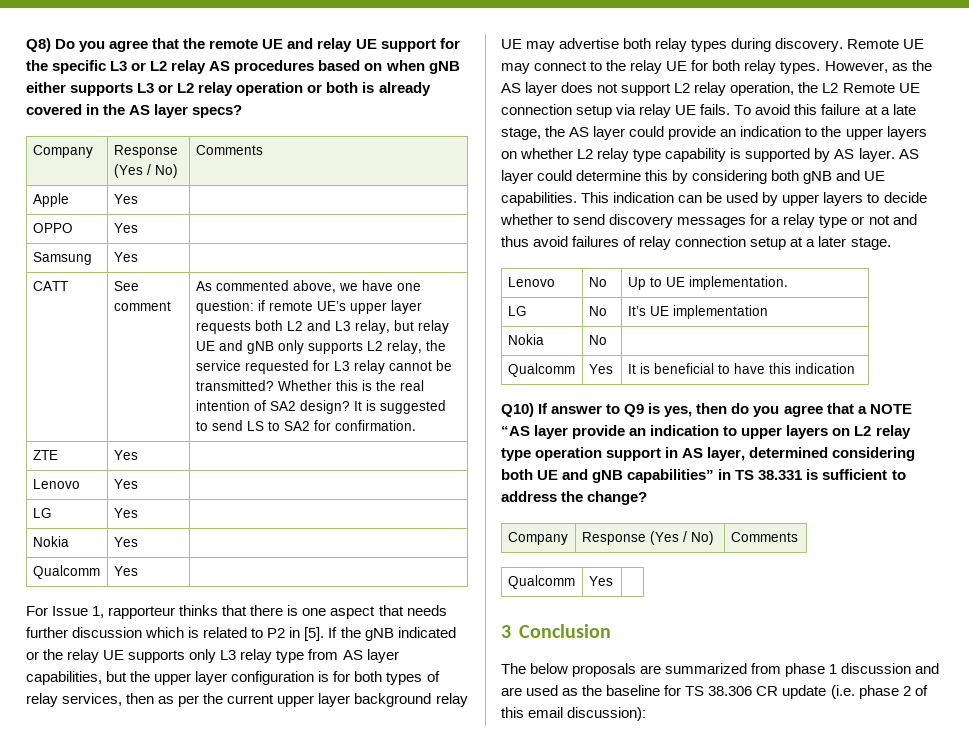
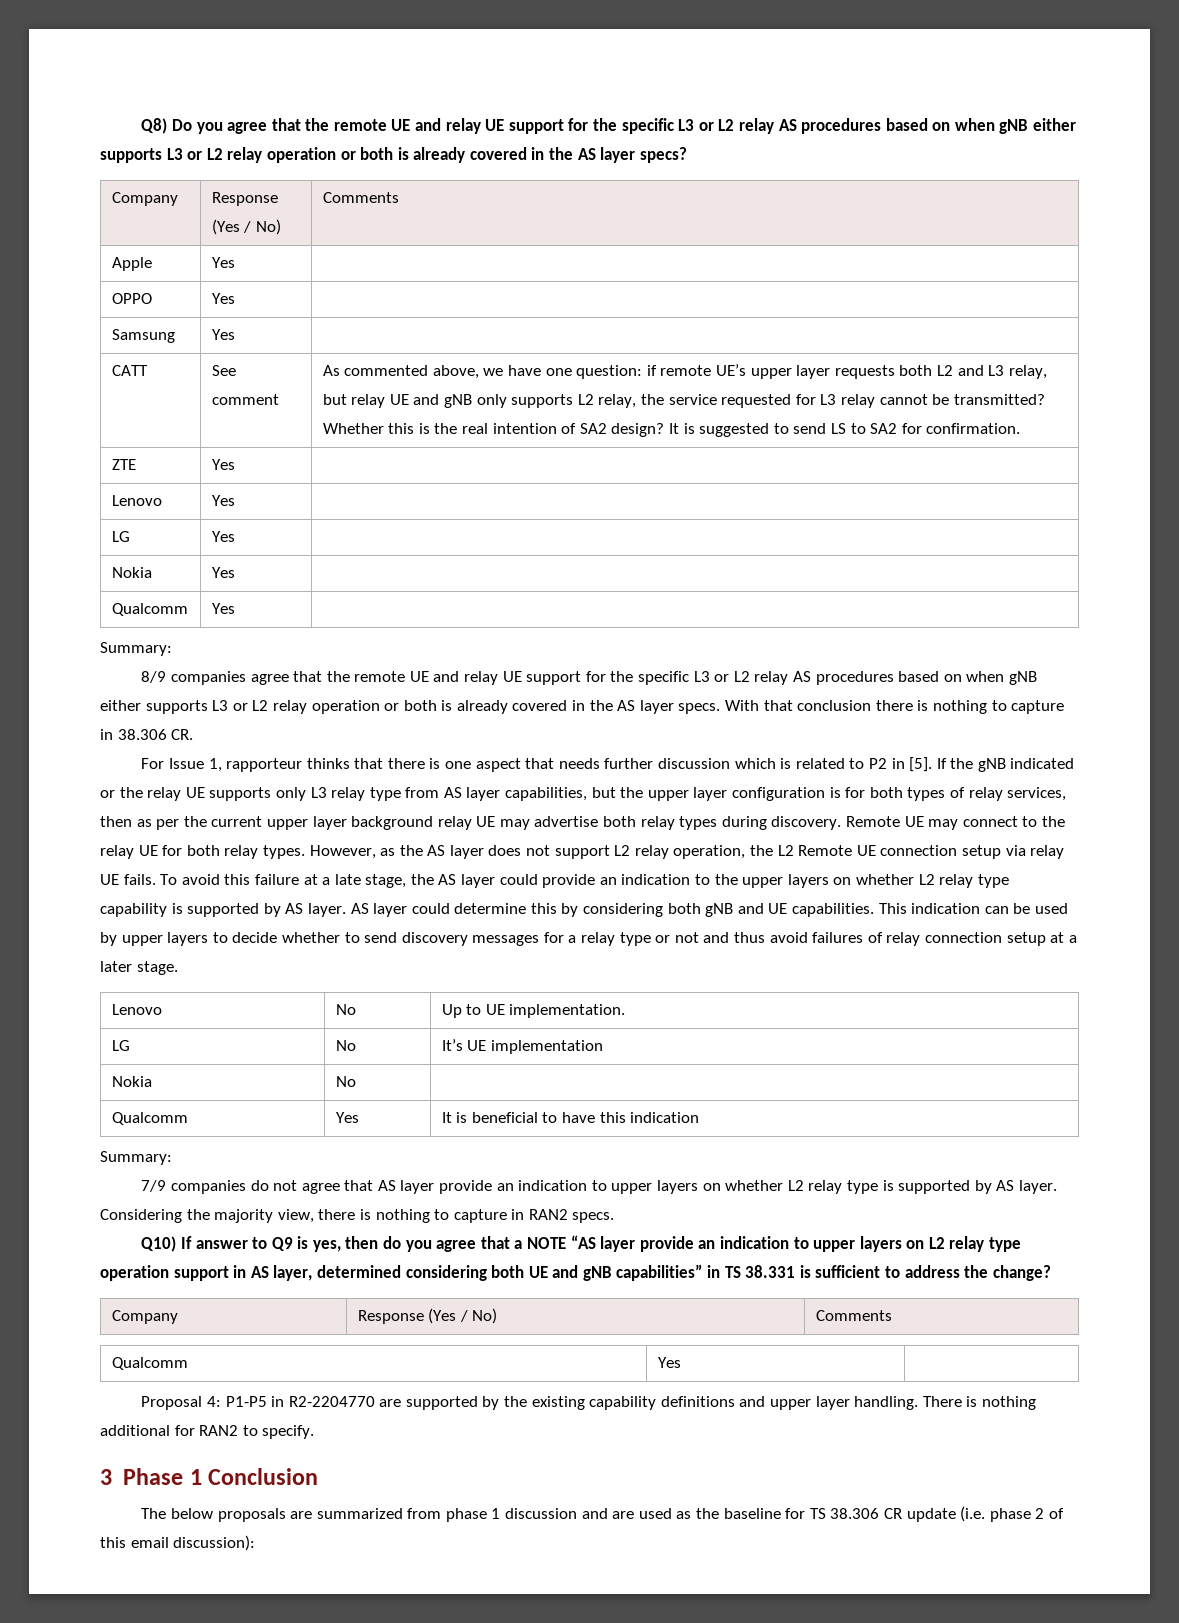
(138, 571) none -> [100,642,172,656] [141,671,1037,685] [100,700,1065,714] [100,729,194,740] // Summary: // 8/9 companies agree that the remote UE and relay UE support for the specific L3 or L2 relay AS procedures based on when gNB either supports L3 or L2 relay operation or both is already covered in the AS layer specs. With that conclusion there is nothing to capture in 38.306 CR.
(855, 368) none -> [100,1151,172,1165] [141,1180,1057,1194] [100,1209,615,1223] // Summary: // 7/9 companies do not agree that AS layer provide an indication to upper layers on whether L2 relay type is supported by AS layer. Considering the majority view, there is nothing to capture in RAN2 specs.
(613, 581) none -> [141,1396,1036,1410] [100,1425,315,1439] // Proposal 4: P1-P5 in R2-2204770 are supported by the existing capability definitions and upper layer handling. There is nothing additional for RAN2 to specify.
(511, 631) none -> [123,1468,202,1485] Phase 1

